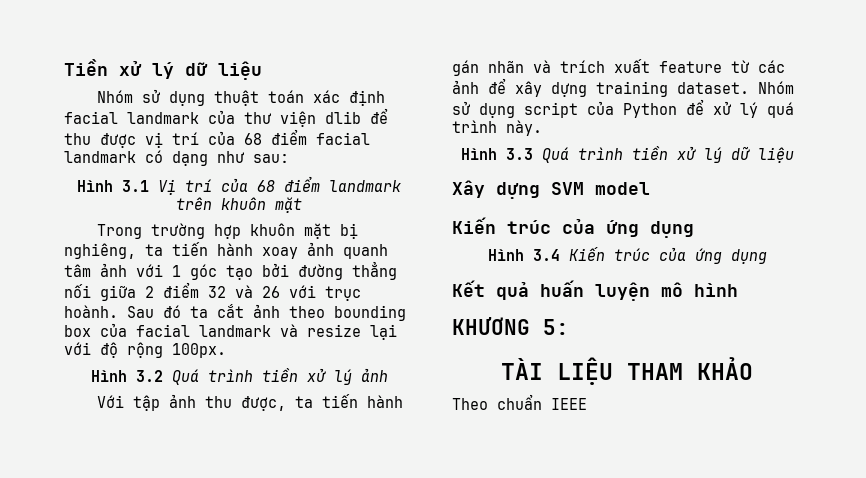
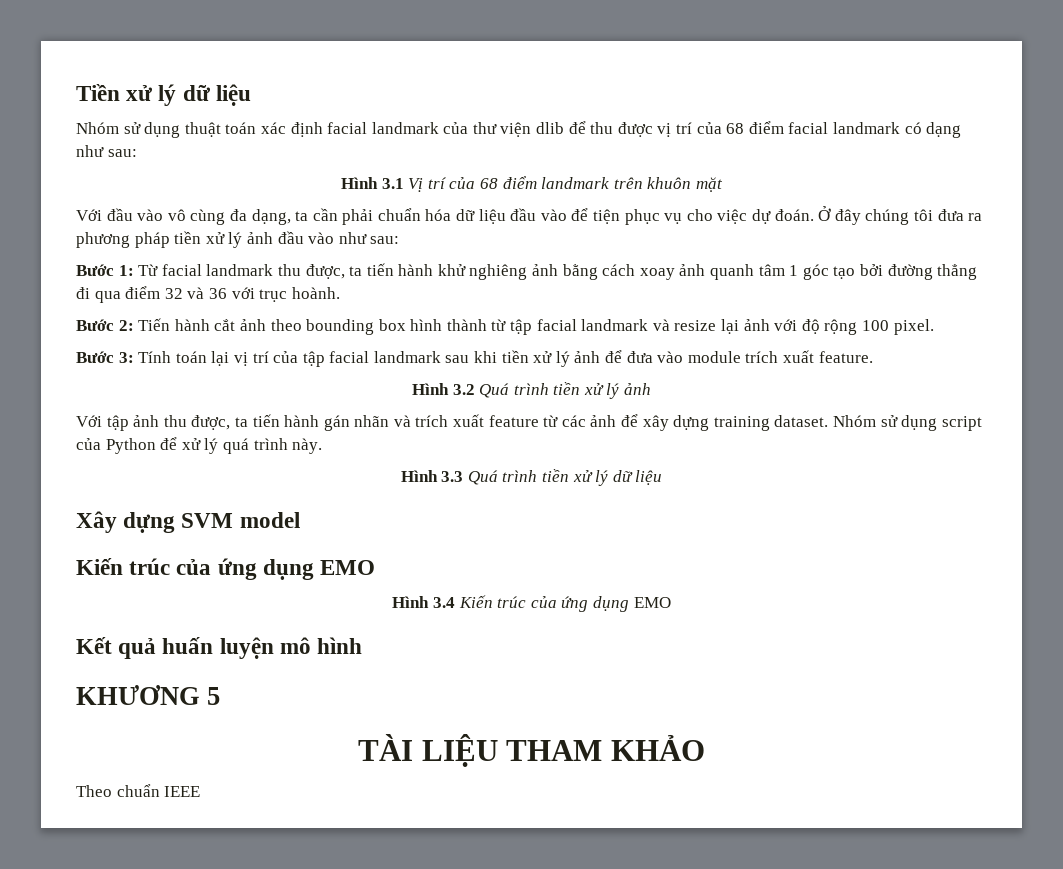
[97,223,359,239] [64,242,253,259] Trong trường hợp khuôn mặt bị nghiêng, ta tiến hành -> [76,206,983,225] [76,231,400,248] [76,263,636,280] Với đầu vào vô cùng đa dạng, ta cần phải chuẩn hóa dữ liệu đầu vào để tiện phục vụ cho việc dự đoán. Ở đây chúng tôi đưa ra phương pháp tiền xử lý ảnh đầu vào như sau: // Bước 1: Từ facial landmark thu được, ta tiến hành khử nghiêng ảnh bằng cách
[100,263,163,277] ảnh với -> (785, 270) none
[64,284,154,301] nối giữa 2 -> [76,287,121,303] đi qua
[262,286,280,298] 26 -> [208,288,227,299] 36
[127,305,208,318] Sau đó ta -> [76,318,210,331] // Bước 2: Tiến hành
[100,323,127,337] của -> [410,319,533,335] hình thành từ tập
(397, 332) none -> [743,319,770,331] ảnh
[172,343,226,358] 100px. -> [861,319,934,335] [76,350,873,367] 100 pixel. // Bước 3: Tính toán lại vị trí của tập facial landmark sau khi tiền xử lý ảnh để đưa vào module trích xuất feature.
(694, 229) none -> [320,560,376,575] EMO
(767, 256) none -> [633,597,671,608] EMO
[543,319,569,335] 5: -> [207,687,221,705] 5

